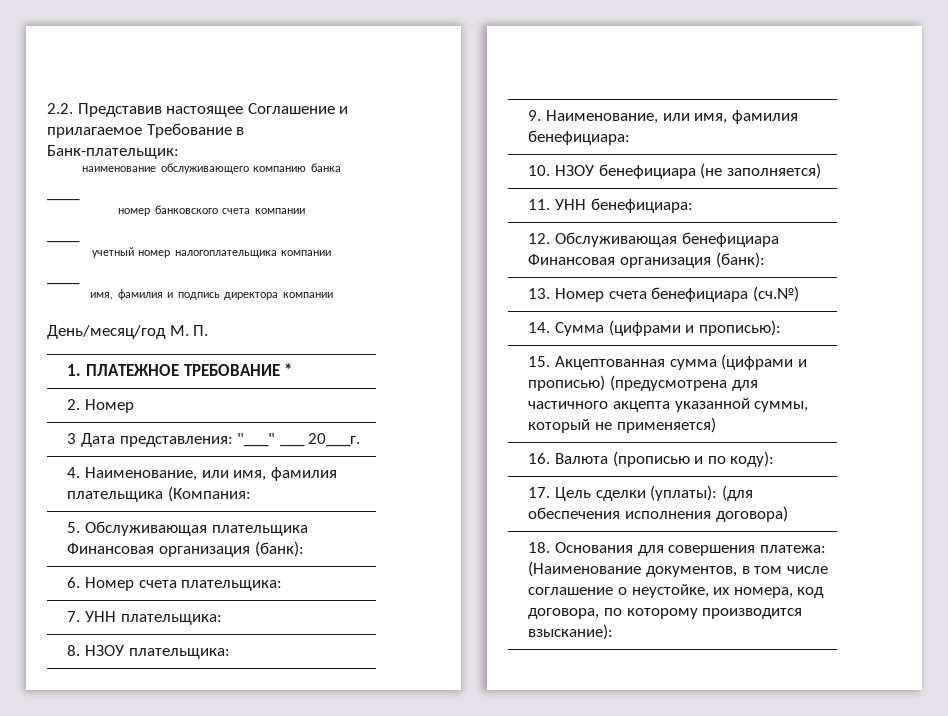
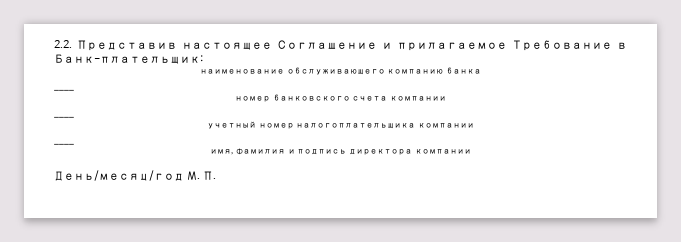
[67,363,293,376] [67,399,134,413] [67,433,361,447] [67,467,337,481] [67,486,251,502] [67,521,308,536] [67,541,304,557] [67,577,283,591] [67,611,222,625] [67,645,230,659] [528,110,798,124] [528,130,631,145] [528,163,821,179] [528,198,693,213] [528,232,779,247] [528,252,765,268] [528,286,799,302] [528,320,781,336] [528,354,807,370] [528,375,758,391] [528,398,809,412] [528,417,716,433] [528,451,775,467] [528,485,753,501] [528,506,788,522] [528,542,826,556] [528,561,828,577] [528,584,825,598] [528,608,803,619] [528,624,614,640] // 1. ПЛАТЕЖНОЕ ТРЕБОВАНИЕ * // 2. Номер // 3 Дата представления: "___" ___ 20___г. // 4. Наименование, или имя, фамилия плательщика (Компания: // 5. Обслуживающая плательщика Финансовая организация (банк): // 6. Номер счета плательщика: // 7. УНН плательщика: // 8. НЗОУ плательщика: // 9. Наименование, или имя, фамилия бенефициара: // 10. НЗОУ бенефициара (не заполняется) // 11. УНН бенефициара: // 12. Обслуживающая бенефициара Финансовая организация (банк): // 13. Номер счета бенефициара (сч.№) // 14. Сумма (цифрами и прописью): // 15. Акцептованная сумма (цифрами и прописью) (предусмотрена для частичного акцепта указанной суммы, который не применяется) // 16. Валюта (прописью и по коду): // 17. Цель сделки (уплаты): (для обеспечения исполнения договора) // 18. Основания для совершения платежа: (Наименование документов, в том числе соглашение о неустойке, их номера, код договора, по которому производится взыскание): -> (216, 175) none

